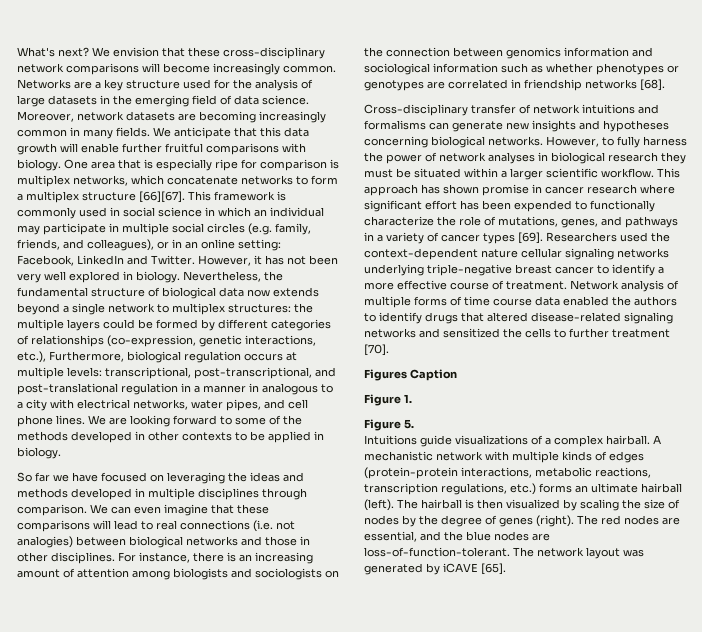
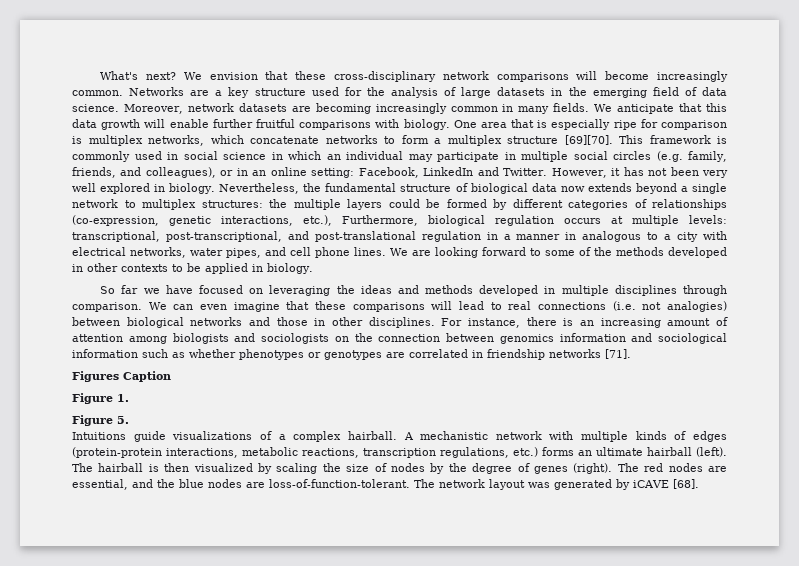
[139,191,185,203] [66][67]. -> [564,135,613,145] [69][70].
[640,79,665,91] [364,104,659,116] [364,120,669,132] [364,136,687,148] [364,152,686,164] [364,168,680,180] [364,184,675,196] [364,200,655,212] [364,216,678,228] [364,232,670,244] [364,248,669,260] [364,264,664,276] [364,280,679,292] [364,296,677,308] [364,312,673,324] [364,328,670,338] [364,344,389,356] [68]. // Cross-disciplinary transfer of network intuitions and formalisms can generate new insights and hypotheses concerning biological networks. However, to fully harness the power of network analyses in biological research they must be situated within a larger scientific workflow. This approach has shown promise in cancer research where significant effort has been expended to functionally characterize the role of mutations, genes, and pathways in a variety of cancer types [69]. Researchers used the context-dependent nature cellular signaling networks underlying triple-negative breast cancer to identify a more effective course of treatment. Network analysis of multiple forms of time course data enabled the authors to identify drugs that altered disease-related signaling networks and sensitized the cells to further treatment [70]. -> [605,349,631,359] [71].
[481,563,506,575] [65]. -> [673,479,699,489] [68].

